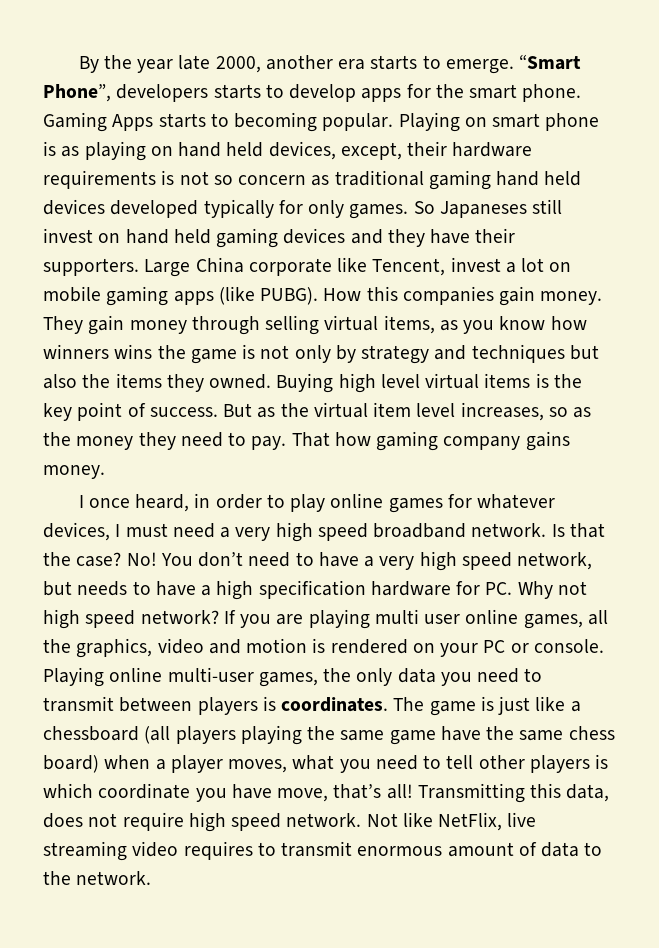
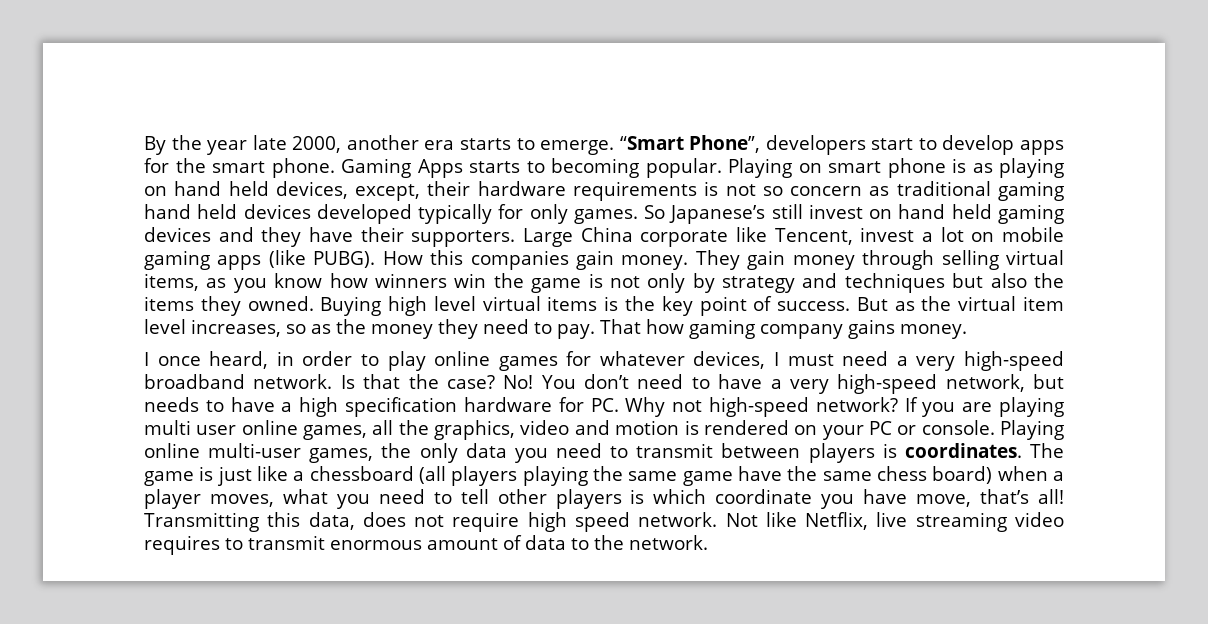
[213,84,261,99] starts -> [871,138,914,150] start
[439,201,527,218] Japaneses -> [669,205,766,224] Japanese’s
[114,344,153,359] wins -> [454,273,487,288] win
[275,522,368,542] high speed -> [964,351,1064,371] high-speed
[419,551,512,571] high speed -> [837,374,938,394] high-speed
[43,609,136,629] high speed -> [708,397,809,417] high-speed
[438,812,503,831] NetFlix, -> [805,512,869,530] Netflix,

